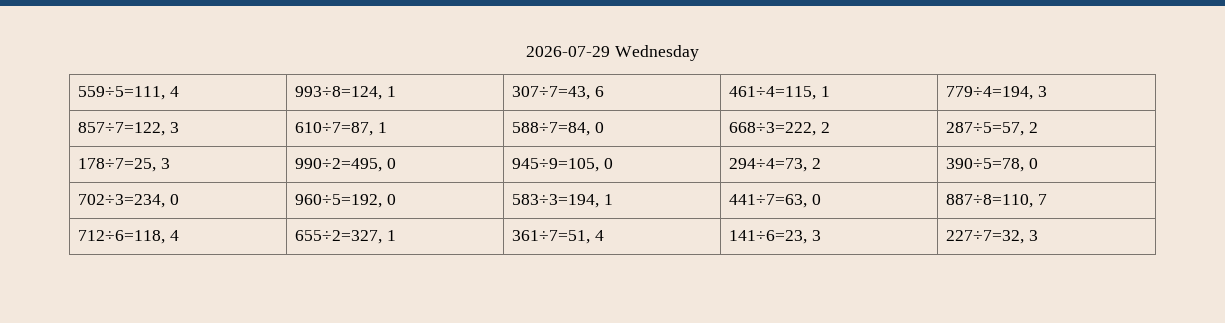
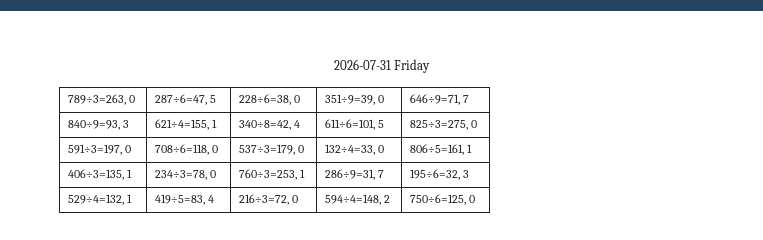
[526,45,699,61] [78,86,179,100] [295,86,396,100] [512,86,604,100] [729,86,830,100] [946,86,1047,100] [78,122,179,136] [295,122,387,136] [512,122,604,136] [729,122,830,136] [946,122,1038,136] [78,158,170,172] [295,158,396,172] [512,158,613,172] [729,158,821,172] [946,158,1038,172] [78,194,179,208] [295,194,396,208] [512,194,613,208] [729,194,821,208] [946,194,1047,208] [78,230,179,244] [295,230,396,244] [512,230,604,244] [729,230,821,244] [946,230,1038,244] 2026-07-29 Wednesday // 559÷5=111, 4 | 993÷8=124, 1 | 307÷7=43, 6 | 461÷4=115, 1 | 779÷4=194, 3 // 857÷7=122, 3 | 610÷7=87, 1 | 588÷7=84, 0 | 668÷3=222, 2 | 287÷5=57, 2 // 178÷7=25, 3 | 990÷2=495, 0 | 945÷9=105, 0 | 294÷4=73, 2 | 390÷5=78, 0 // 702÷3=234, 0 | 960÷5=192, 0 | 583÷3=194, 1 | 441÷7=63, 0 | 887÷8=110, 7 // 712÷6=118, 4 | 655÷2=327, 1 | 361÷7=51, 4 | 141÷6=23, 3 | 227÷7=32, 3 -> [333,59,431,73] [68,94,136,105] [155,94,217,105] [239,94,301,105] [325,94,385,105] [410,94,470,105] [68,120,130,130] [155,119,218,130] [239,120,301,130] [325,119,385,130] [410,120,478,130] [68,144,132,155] [155,144,219,155] [239,144,305,155] [325,144,385,155] [410,144,473,155] [68,169,133,180] [155,170,217,180] [239,169,306,180] [325,169,385,180] [410,169,470,180] [68,194,133,205] [155,194,215,205] [239,194,299,205] [325,194,391,205] [410,194,476,205] 2026-07-31 Friday // 789÷3=263, 0 | 287÷6=47, 5 | 228÷6=38, 0 | 351÷9=39, 0 | 646÷9=71, 7 // 840÷9=93, 3 | 621÷4=155, 1 | 340÷8=42, 4 | 611÷6=101, 5 | 825÷3=275, 0 // 591÷3=197, 0 | 708÷6=118, 0 | 537÷3=179, 0 | 132÷4=33, 0 | 806÷5=161, 1 // 406÷3=135, 1 | 234÷3=78, 0 | 760÷3=253, 1 | 286÷9=31, 7 | 195÷6=32, 3 // 529÷4=132, 1 | 419÷5=83, 4 | 216÷3=72, 0 | 594÷4=148, 2 | 750÷6=125, 0

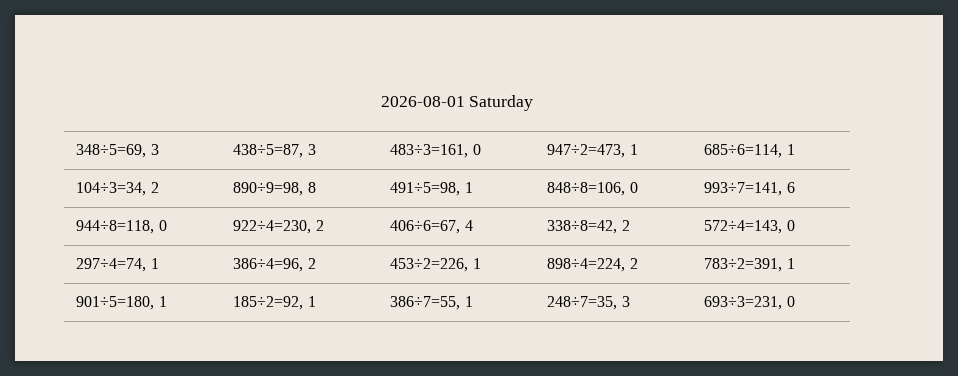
[333,59,431,73] [68,94,136,105] [155,94,217,105] [239,94,301,105] [325,94,385,105] [410,94,470,105] [68,120,130,130] [155,119,218,130] [239,120,301,130] [325,119,385,130] [410,120,478,130] [68,144,132,155] [155,144,219,155] [239,144,305,155] [325,144,385,155] [410,144,473,155] [68,169,133,180] [155,170,217,180] [239,169,306,180] [325,169,385,180] [410,169,470,180] [68,194,133,205] [155,194,215,205] [239,194,299,205] [325,194,391,205] [410,194,467,205] 2026-07-31 Friday // 789÷3=263, 0 | 287÷6=47, 5 | 228÷6=38, 0 | 351÷9=39, 0 | 646÷9=71, 7 // 840÷9=93, 3 | 621÷4=155, 1 | 340÷8=42, 4 | 611÷6=101, 5 | 825÷3=275, 0 // 591÷3=197, 0 | 708÷6=118, 0 | 537÷3=179, 0 | 132÷4=33, 0 | 806÷5=161, 1 // 406÷3=135, 1 | 234÷3=78, 0 | 760÷3=253, 1 | 286÷9=31, 7 | 195÷6=32, 3 // 529÷4=132, 1 | 419÷5=83, 4 | 216÷3=72, 0 | 594÷4=148, 2 | 750÷6=125, -> [380,95,534,111] [76,144,159,158] [233,144,316,158] [390,144,481,158] [547,144,638,158] [704,144,795,158] [76,182,159,196] [233,182,316,196] [390,182,473,196] [547,182,638,196] [704,182,795,196] [76,220,167,234] [233,220,324,234] [390,220,473,234] [547,220,630,234] [704,220,795,234] [76,258,159,272] [233,258,316,272] [390,258,481,272] [547,258,638,272] [704,258,795,272] [76,296,167,310] [233,296,316,310] [390,296,473,310] [547,296,630,310] [704,296,783,310] 2026-08-01 Saturday // 348÷5=69, 3 | 438÷5=87, 3 | 483÷3=161, 0 | 947÷2=473, 1 | 685÷6=114, 1 // 104÷3=34, 2 | 890÷9=98, 8 | 491÷5=98, 1 | 848÷8=106, 0 | 993÷7=141, 6 // 944÷8=118, 0 | 922÷4=230, 2 | 406÷6=67, 4 | 338÷8=42, 2 | 572÷4=143, 0 // 297÷4=74, 1 | 386÷4=96, 2 | 453÷2=226, 1 | 898÷4=224, 2 | 783÷2=391, 1 // 901÷5=180, 1 | 185÷2=92, 1 | 386÷7=55, 1 | 248÷7=35, 3 | 693÷3=231,

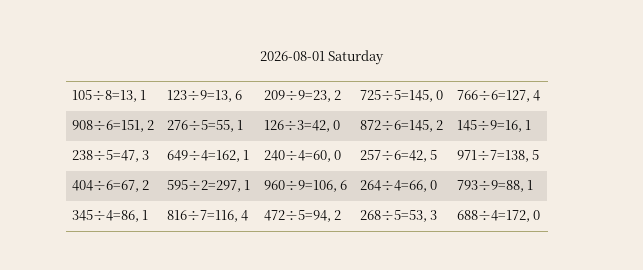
[76,144,159,158] [233,144,316,158] [390,144,481,158] [547,144,638,158] [704,144,795,158] [76,182,159,196] [233,182,316,196] [390,182,473,196] [547,182,638,196] [704,182,795,196] [76,220,167,234] [233,220,324,234] [390,220,473,234] [547,220,630,234] [704,220,795,234] [76,258,159,272] [233,258,316,272] [390,258,481,272] [547,258,638,272] [704,258,795,272] [76,296,167,310] [233,296,316,310] [390,296,473,310] [547,296,630,310] [704,296,795,310] 348÷5=69, 3 | 438÷5=87, 3 | 483÷3=161, 0 | 947÷2=473, 1 | 685÷6=114, 1 // 104÷3=34, 2 | 890÷9=98, 8 | 491÷5=98, 1 | 848÷8=106, 0 | 993÷7=141, 6 // 944÷8=118, 0 | 922÷4=230, 2 | 406÷6=67, 4 | 338÷8=42, 2 | 572÷4=143, 0 // 297÷4=74, 1 | 386÷4=96, 2 | 453÷2=226, 1 | 898÷4=224, 2 | 783÷2=391, 1 // 901÷5=180, 1 | 185÷2=92, 1 | 386÷7=55, 1 | 248÷7=35, 3 | 693÷3=231, 0 -> [71,90,147,102] [166,90,243,102] [263,90,342,102] [359,90,444,102] [456,90,541,102] [71,120,155,132] [166,120,244,132] [263,120,341,132] [359,120,444,132] [456,120,532,132] [71,150,150,162] [166,150,250,162] [263,150,342,162] [359,150,438,162] [456,150,540,162] [71,180,150,192] [166,180,251,192] [263,180,348,192] [359,180,438,192] [456,180,534,192] [71,210,149,222] [166,210,249,222] [263,210,342,222] [359,210,438,222] [456,210,541,222] 105÷8=13, 1 | 123÷9=13, 6 | 209÷9=23, 2 | 725÷5=145, 0 | 766÷6=127, 4 // 908÷6=151, 2 | 276÷5=55, 1 | 126÷3=42, 0 | 872÷6=145, 2 | 145÷9=16, 1 // 238÷5=47, 3 | 649÷4=162, 1 | 240÷4=60, 0 | 257÷6=42, 5 | 971÷7=138, 5 // 404÷6=67, 2 | 595÷2=297, 1 | 960÷9=106, 6 | 264÷4=66, 0 | 793÷9=88, 1 // 345÷4=86, 1 | 816÷7=116, 4 | 472÷5=94, 2 | 268÷5=53, 3 | 688÷4=172, 0

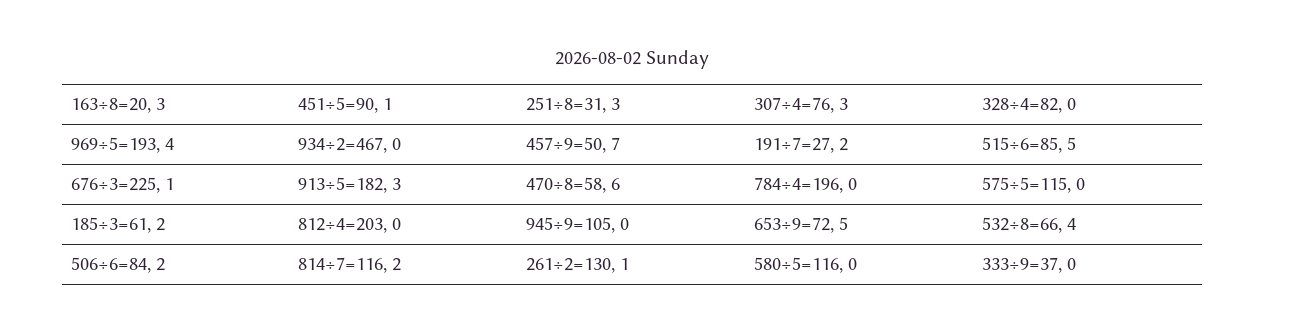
[259,50,385,65] [71,90,147,102] [166,90,243,102] [263,90,342,102] [359,90,444,102] [456,90,530,102] 2026-08-01 Saturday // 105÷8=13, 1 | 123÷9=13, 6 | 209÷9=23, 2 | 725÷5=145, 0 | 766÷6=127, -> [554,50,710,69] [71,98,166,113] [298,97,393,113] [526,97,621,113] [754,97,849,113] [982,98,1077,113] [71,137,175,153] [298,137,402,153] [526,137,621,153] [754,137,849,153] [982,137,1077,153] [71,177,175,193] [298,177,402,193] [526,177,621,193] [754,177,858,193] [982,177,1086,193] [71,217,166,233] [298,218,402,233] [526,217,630,233] [754,217,849,233] [982,217,1063,233] 2026-08-02 Sunday // 163÷8=20, 3 | 451÷5=90, 1 | 251÷8=31, 3 | 307÷4=76, 3 | 328÷4=82, 0 // 969÷5=193, 4 | 934÷2=467, 0 | 457÷9=50, 7 | 191÷7=27, 2 | 515÷6=85, 5 // 676÷3=225, 1 | 913÷5=182, 3 | 470÷8=58, 6 | 784÷4=196, 0 | 575÷5=115, 0 // 185÷3=61, 2 | 812÷4=203, 0 | 945÷9=105, 0 | 653÷9=72, 5 | 532÷8=66,
[71,120,155,132] [166,120,244,132] [263,120,341,132] [359,120,444,132] [456,120,532,132] [71,150,150,162] [166,150,250,162] [263,150,342,162] [359,150,438,162] [456,150,540,162] [71,180,150,192] [166,180,251,192] [263,180,348,192] [359,180,438,192] [456,180,534,192] [71,210,149,222] [166,210,249,222] [263,210,342,222] [359,210,438,222] [456,210,530,222] 908÷6=151, 2 | 276÷5=55, 1 | 126÷3=42, 0 | 872÷6=145, 2 | 145÷9=16, 1 // 238÷5=47, 3 | 649÷4=162, 1 | 240÷4=60, 0 | 257÷6=42, 5 | 971÷7=138, 5 // 404÷6=67, 2 | 595÷2=297, 1 | 960÷9=106, 6 | 264÷4=66, 0 | 793÷9=88, 1 // 345÷4=86, 1 | 816÷7=116, 4 | 472÷5=94, 2 | 268÷5=53, 3 | 688÷4=172, -> [71,257,166,273] [298,257,402,273] [526,258,630,273] [754,257,858,273] [982,257,1063,273] 506÷6=84, 2 | 814÷7=116, 2 | 261÷2=130, 1 | 580÷5=116, 0 | 333÷9=37,

